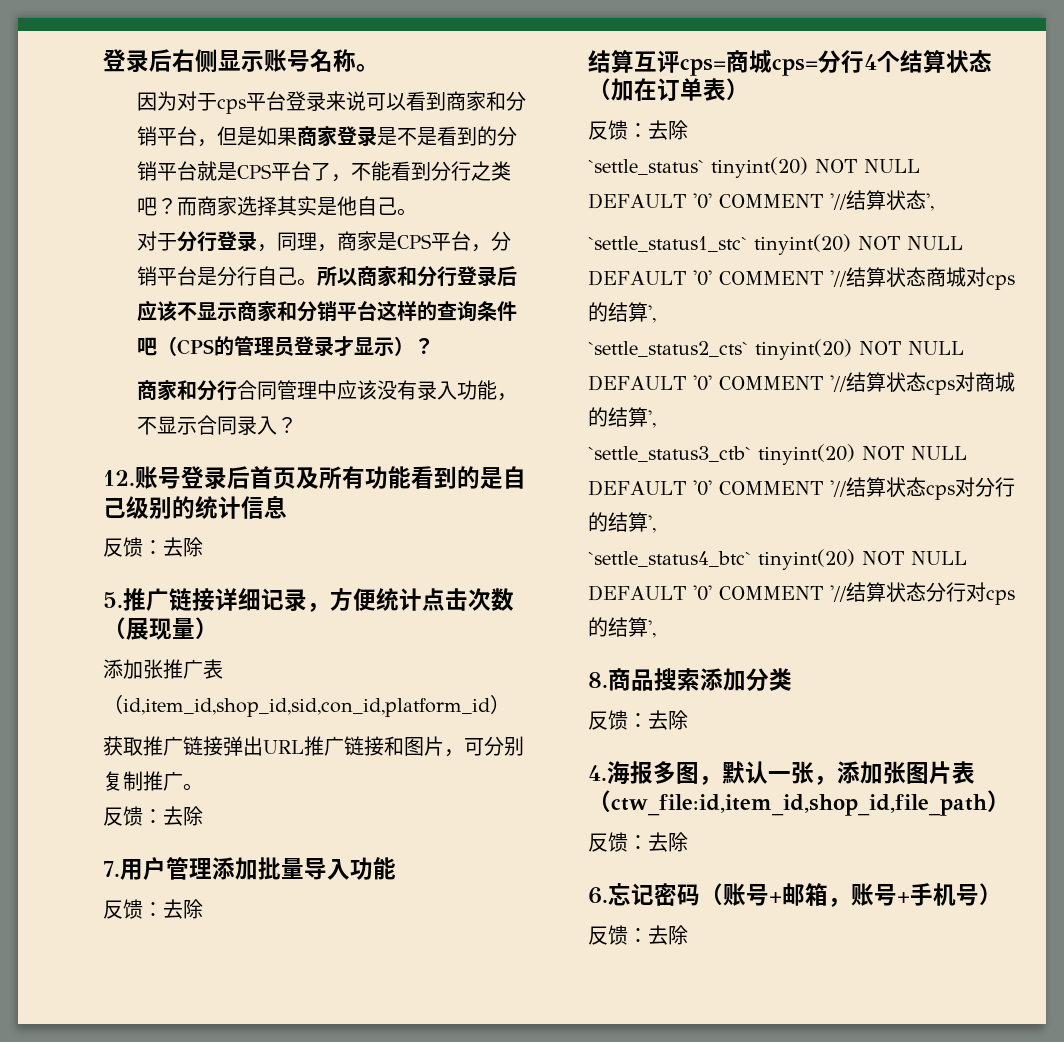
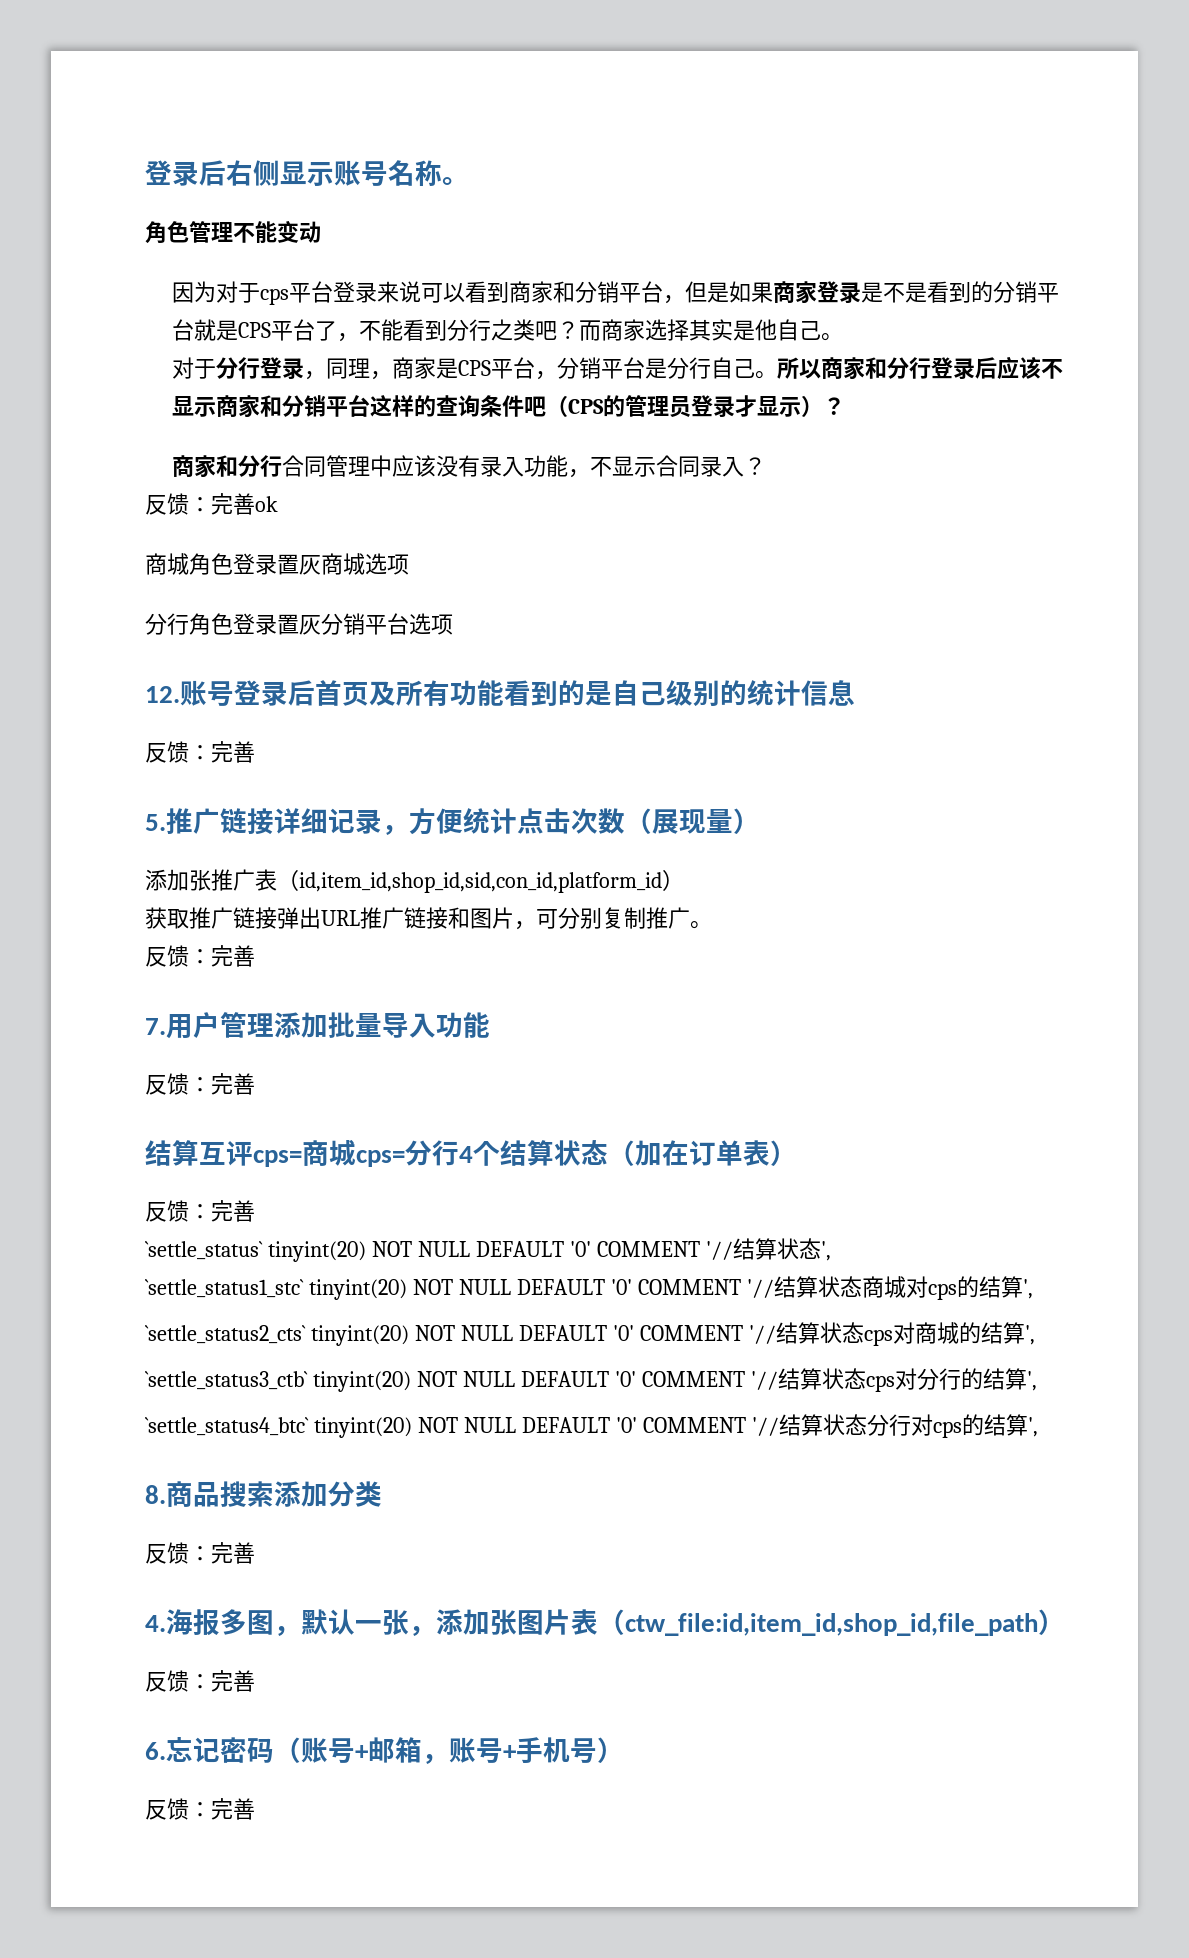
(379, 68) none -> [145,220,321,244] // 角色管理不能变动
(297, 425) none -> [145,493,278,515] [145,553,409,575] [145,613,453,635] // 反馈：完善ok // 商城角色登录置灰商城选项 // 分行角色登录置灰分销平台选项
[163,537,203,557] 去除 -> [211,741,255,763] 完善
[163,806,203,826] 去除 -> [211,945,255,967] 完善
[163,899,203,919] 去除 -> [211,1073,255,1095] 完善
[648,120,688,140] 去除 -> [211,1200,255,1222] 完善
[648,710,688,730] 去除 -> [211,1542,255,1564] 完善
[648,832,688,852] 去除 -> [211,1670,255,1692] 完善
[648,925,688,945] 去除 -> [211,1798,255,1820] 完善

